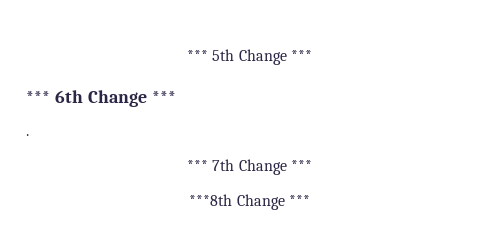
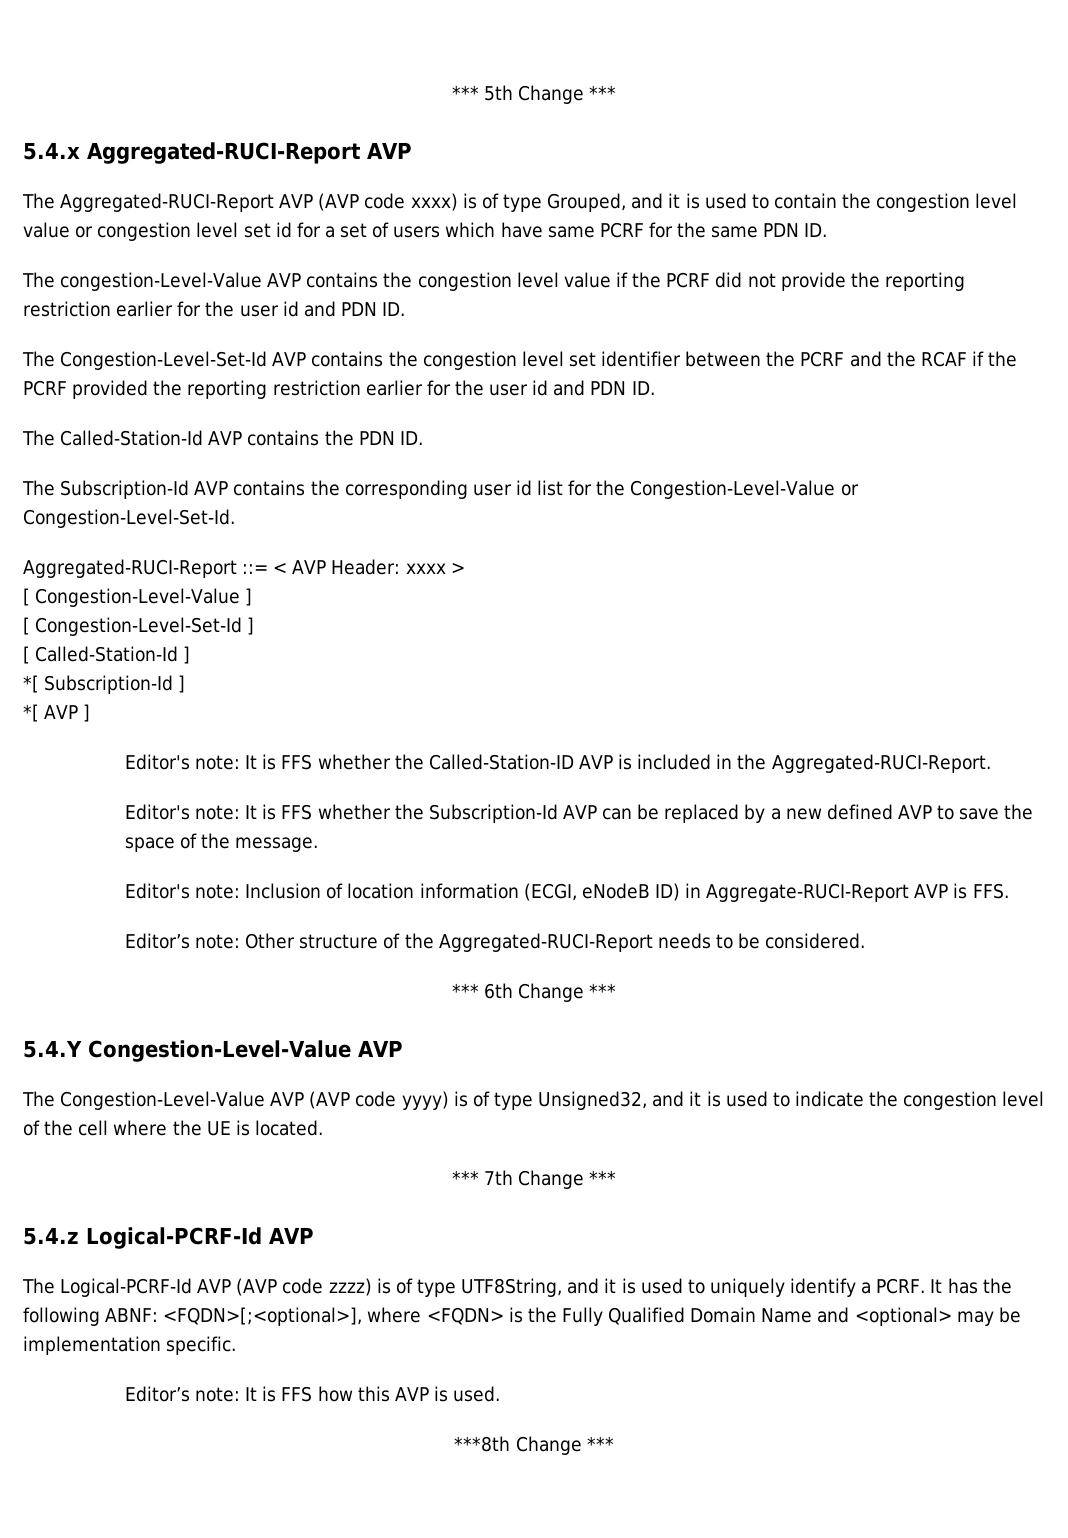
[26,90,176,107] [26,134,29,136] [187,159,312,175] *** 6th Change *** // . // *** 7th Change *** -> [23,142,412,164] [22,193,1018,212] [23,222,828,241] [22,272,965,291] [23,301,406,317] [22,351,1018,370] [23,380,655,399] [22,430,423,446] [22,480,859,499] [23,509,235,528] [23,559,465,578] [23,588,253,607] [23,617,255,636] [23,646,191,664] [23,675,186,694] [23,704,91,722] [124,754,991,773] [124,804,1034,823] [124,833,319,852] [124,883,1009,902] [124,933,866,952] [451,983,617,1002] [23,1040,403,1062] [22,1091,1045,1110] [23,1120,323,1136] [451,1170,617,1189] [23,1227,314,1249] [22,1278,1012,1297] [23,1307,1021,1326] [23,1336,237,1355] [124,1386,501,1402] 5.4.x Aggregated-RUCI-Report AVP // The Aggregated-RUCI-Report AVP (AVP code xxxx) is of type Grouped, and it is used to contain the congestion level value or congestion level set id for a set of users which have same PCRF for the same PDN ID. // The congestion-Level-Value AVP contains the congestion level value if the PCRF did not provide the reporting restriction earlier for the user id and PDN ID. // The Congestion-Level-Set-Id AVP contains the congestion level set identifier between the PCRF and the RCAF if the PCRF provided the reporting restriction earlier for the user id and PDN ID. // The Called-Station-Id AVP contains the PDN ID. // The Subscription-Id AVP contains the corresponding user id list for the Congestion-Level-Value or Congestion-Level-Set-Id. // Aggregated-RUCI-Report ::= < AVP Header: xxxx > // [ Congestion-Level-Value ] // [ Congestion-Level-Set-Id ] // [ Called-Station-Id ] // *[ Subscription-Id ] // *[ AVP ] // Editor's note: It is FFS whether the Called-Station-ID AVP is included in the Aggregated-RUCI-Report. // Editor's note: It is FFS whether the Subscription-Id AVP can be replaced by a new defined AVP to save the space of the message. // Editor's note: Inclusion of location information (ECGI, eNodeB ID) in Aggregate-RUCI-Report AVP is FFS. // Editor’s note: Other structure of the Aggregated-RUCI-Report needs to be considered. // *** 6th Change *** // 5.4.Y Congestion-Level-Value AVP // The Congestion-Level-Value AVP (AVP code yyyy) is of type Unsigned32, and it is used to indicate the congestion level of the cell where the UE is located. // *** 7th Change *** // 5.4.z Logical-PCRF-Id AVP // The Logical-PCRF-Id AVP (AVP code zzzz) is of type UTF8String, and it is used to uniquely identify a PCRF. It has the following ABNF: <FQDN>[;<optional>], where <FQDN> is the Fully Qualified Domain Name and <optional> may be implementation specific. // Editor’s note: It is FFS how this AVP is used.

